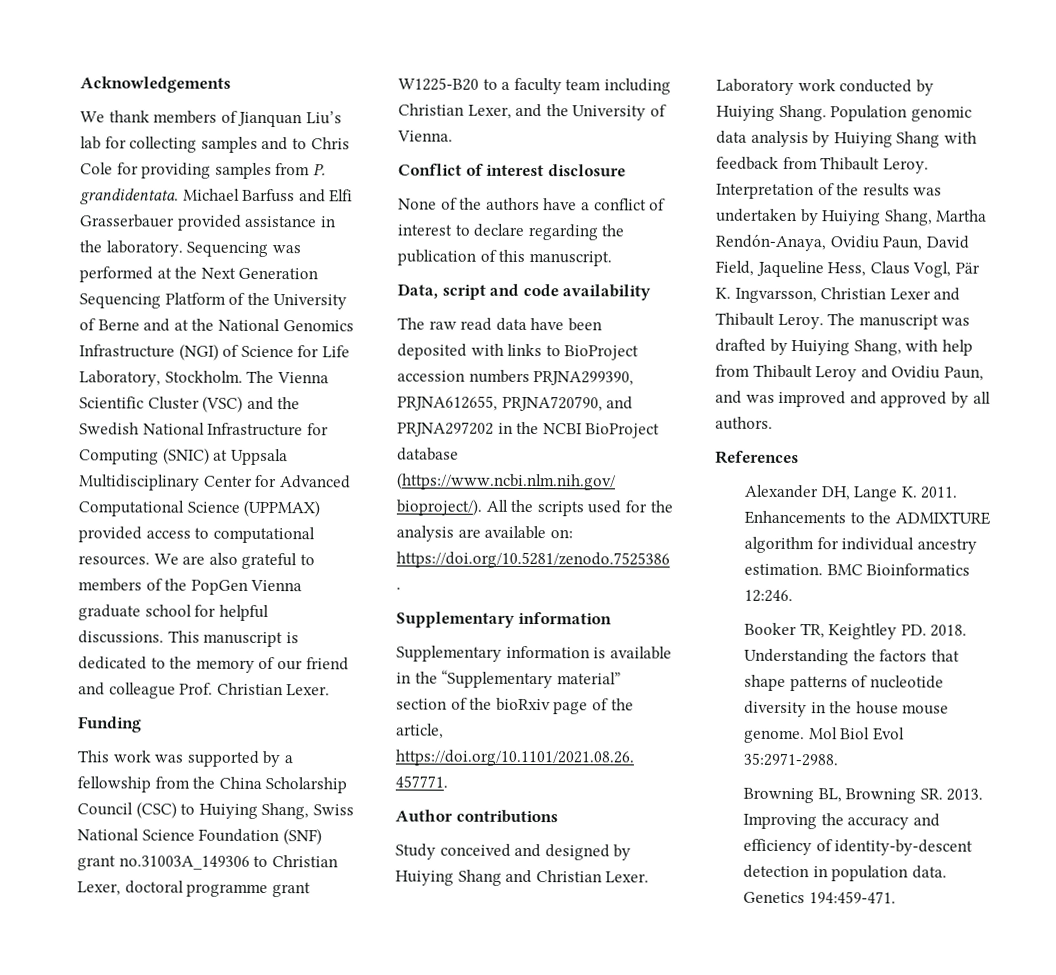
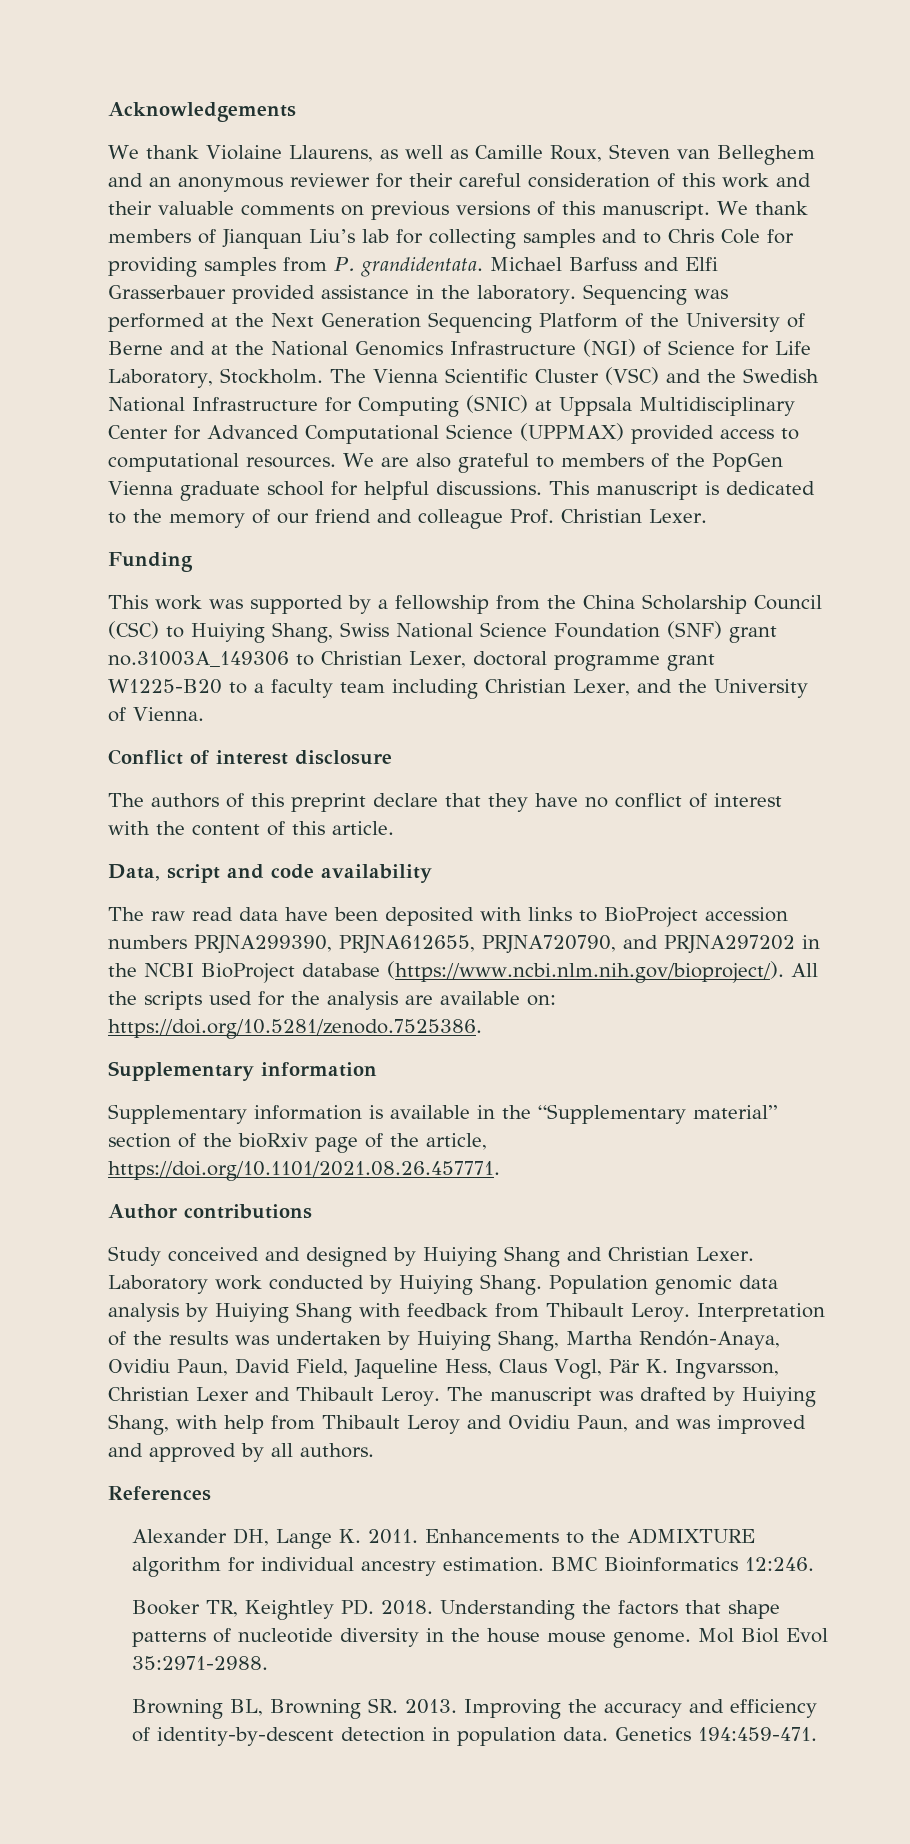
(150, 116) none -> [205,144,815,165] [108,173,811,192] [108,201,808,220] Violaine Llaurens, as well as Camille Roux, Steven van Belleghem and an anonymous reviewer for their careful consideration of this work and their valuable comments on previous versions of this manuscript. We thank
[398,197,667,212] [397,223,626,241] [397,249,612,267] None of the authors have a conflict of interest to declare regarding the publication of this manuscript. -> [108,793,782,812] [108,821,394,836] The authors of this preprint declare that they have no conflict of interest with the content of this article.

